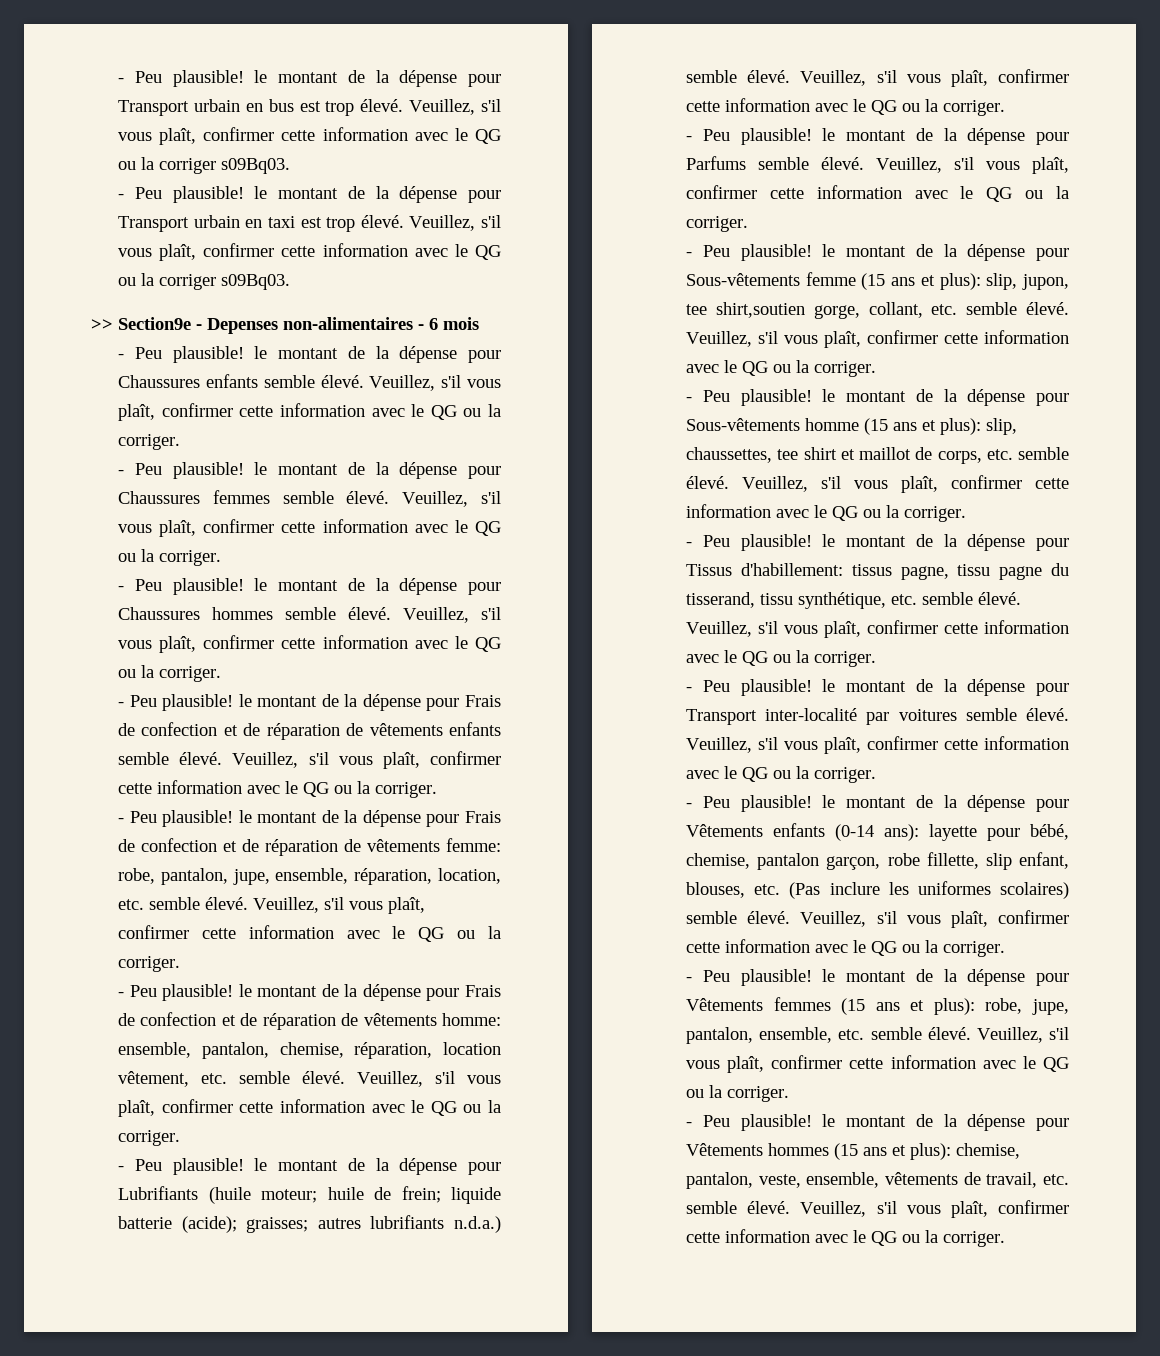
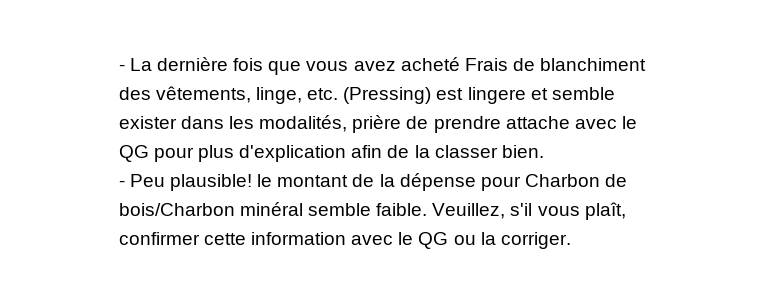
[118,70,501,87] [118,99,501,116] [118,127,502,145] [118,157,291,174] [118,186,501,203] [118,215,501,232] [118,243,502,261] [118,273,291,290] [91,317,479,334] [118,346,501,363] [118,374,364,388] - Peu plausible! le montant de la dépense pour Transport urbain en bus est trop élevé. Veuillez, s'il vous plaît, confirmer cette information avec le QG ou la corriger s09Bq03. // - Peu plausible! le montant de la dépense pour Transport urbain en taxi est trop élevé. Veuillez, s'il vous plaît, confirmer cette information avec le QG ou la corriger s09Bq03. // >> Section9e - Depenses non-alimentaires - 6 mois // - Peu plausible! le montant de la dépense pour Chaussures enfants semble élevé. -> [118,57,647,75] [118,86,615,104] [118,115,637,133] [118,145,544,162] [118,173,628,191] [118,202,428,216] - La dernière fois que vous avez acheté Frais de blanchiment des vêtements, linge, etc. (Pressing) est lingere et semble exister dans les modalités, prière de prendre attache avec le QG pour plus d'explication afin de la classer bien. // - Peu plausible! le montant de la dépense pour Charbon de bois/Charbon minéral semble faible.
[118,462,501,479] [118,490,501,507] [118,519,502,537] [118,549,222,566] [118,578,501,595] [118,607,502,623] [118,635,502,653] [118,665,222,682] [118,694,502,711] [118,722,502,740] [118,751,501,769] [118,780,438,798] [118,810,502,827] [118,838,501,856] [118,868,501,885] [118,897,426,914] [118,925,502,942] [118,956,181,972] [118,984,502,1001] [118,1012,502,1030] [118,1042,501,1059] [118,1071,501,1087] [118,1099,501,1117] [118,1130,181,1146] [118,1158,501,1175] [118,1186,502,1204] [118,1215,501,1233] [686,69,1069,87] [686,98,1006,116] [686,128,1069,145] [686,156,1069,174] [686,185,1069,202] [686,216,749,232] [686,244,1069,261] [686,272,1069,290] [686,302,1069,319] [686,330,1069,348] [686,360,877,377] [686,389,1069,406] [686,418,1018,435] [686,447,1069,464] [686,475,1069,493] [686,504,967,522] [686,534,1069,551] [686,563,1069,580] [686,592,1022,609] [686,620,1069,638] [686,650,877,667] [686,679,1069,696] [686,708,1069,725] [686,736,1069,754] [686,766,877,783] [686,795,1069,812] [686,823,1069,841] [686,852,1069,870] [686,881,1069,899] [686,910,1069,928] [686,939,1006,957] [686,969,1069,986] [686,997,1069,1015] [686,1027,1069,1044] [686,1055,1069,1073] [686,1085,790,1102] [686,1114,1069,1131] [686,1143,1021,1160] [686,1172,1069,1189] [686,1200,1069,1218] [686,1229,1006,1247] // - Peu plausible! le montant de la dépense pour Chaussures femmes semble élevé. Veuillez, s'il vous plaît, confirmer cette information avec le QG ou la corriger. // - Peu plausible! le montant de la dépense pour Chaussures hommes semble élevé. Veuillez, s'il vous plaît, confirmer cette information avec le QG ou la corriger. // - Peu plausible! le montant de la dépense pour Frais de confection et de réparation de vêtements enfants semble élevé. Veuillez, s'il vous plaît, confirmer cette information avec le QG ou la corriger. // - Peu plausible! le montant de la dépense pour Frais de confection et de réparation de vêtements femme: robe, pantalon, jupe, ensemble, réparation, location, etc. semble élevé. Veuillez, s'il vous plaît, confirmer cette information avec le QG ou la corriger. // - Peu plausible! le montant de la dépense pour Frais de confection et de réparation de vêtements homme: ensemble, pantalon, chemise, réparation, location vêtement, etc. semble élevé. Veuillez, s'il vous plaît, confirmer cette information avec le QG ou la corriger. // - Peu plausible! le montant de la dépense pour Lubrifiants (huile moteur; huile de frein; liquide batterie (acide); graisses; autres lubrifiants n.d.a.) semble élevé. Veuillez, s'il vous plaît, confirmer cette information avec le QG ou la corriger. // - Peu plausible! le montant de la dépense pour Parfums semble élevé. Veuillez, s'il vous plaît, confirmer cette information avec le QG ou la corriger. // - Peu plausible! le montant de la dépense pour Sous-vêtements femme (15 ans et plus): slip, jupon, tee shirt,soutien gorge, collant, etc. semble élevé. Veuillez, s'il vous plaît, confirmer cette information avec le QG ou la corriger. // - Peu plausible! le montant de la dépense pour Sous-vêtements homme (15 ans et plus): slip, chaussettes, tee shirt et maillot de corps, etc. semble élevé. Veuillez, s'il vous plaît, confirmer cette information avec le QG ou la corriger. // - Peu plausible! le montant de la dépense pour Tissus d'habillement: tissus pagne, tissu pagne du tisserand, tissu synthétique, etc. semble élevé. Veuillez, s'il vous plaît, confirmer cette information avec le QG ou la corriger. // - Peu plausible! le montant de la dépense pour Transport inter-localité par voitures semble élevé. Veuillez, s'il vous plaît, confirmer cette information avec le QG ou la corriger. // - Peu plausible! le montant de la dépense pour Vêtements enfants (0-14 ans): layette pour bébé, chemise, pantalon garçon, robe fillette, slip enfant, blouses, etc. (Pas inclure les uniformes scolaires) semble élevé. Veuillez, s'il vous plaît, confirmer cette information avec le QG ou la corriger. // - Peu plausible! le montant de la dépense pour Vêtements femmes (15 ans et plus): robe, jupe, pantalon, ensemble, etc. semble élevé. Veuillez, s'il vous plaît, confirmer cette information avec le QG ou la corriger. // - Peu plausible! le montant de la dépense pour Vêtements hommes (15 ans et plus): chemise, pantalon, veste, ensemble, vêtements de travail, etc. semble élevé. Veuillez, s'il vous plaît, confirmer cette information avec le QG ou la corriger. -> (571, 240) none

